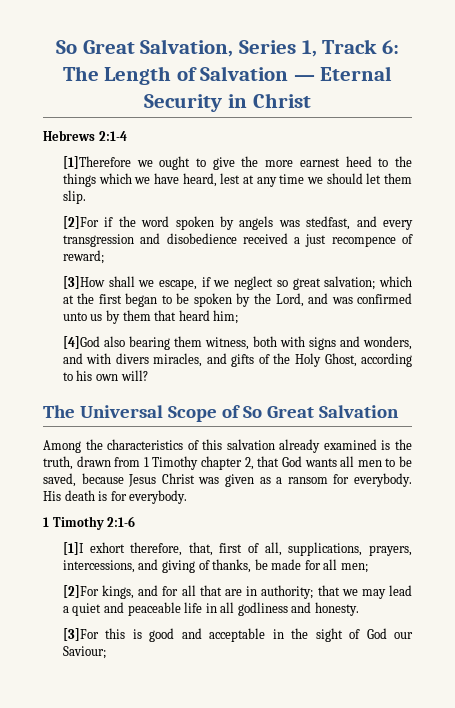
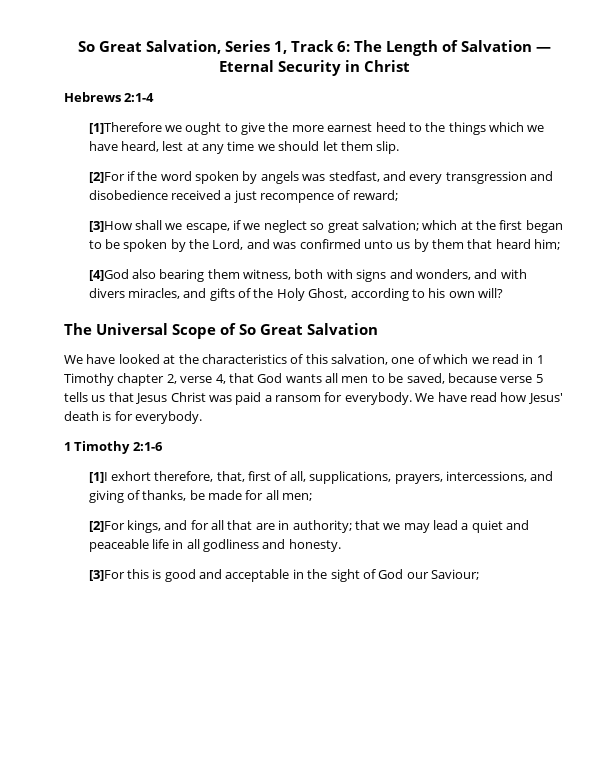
[43,439,412,453] [43,456,141,470] Among the characteristics of this salvation already examined is the truth, drawn from -> [64,354,534,365] We have looked at the characteristics of this salvation, one of which we read in
(254, 463) none -> [180,374,226,384] verse 4,
(124, 478) none -> [500,374,543,383] [64,392,134,402] verse 5 tells us that
[224,474,271,487] given as -> [235,392,262,405] paid
[43,491,61,501] His -> [415,392,563,404] We have read how Jesus'

